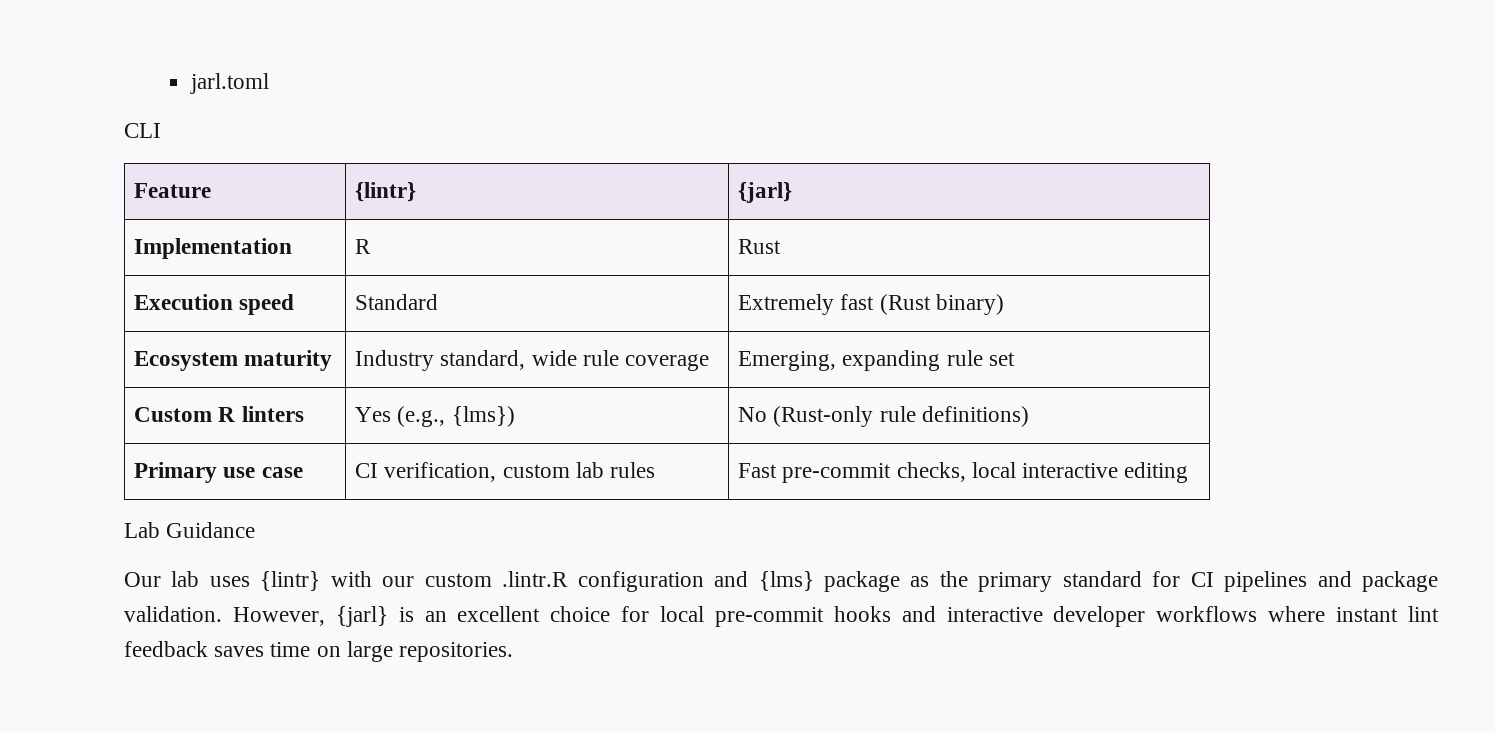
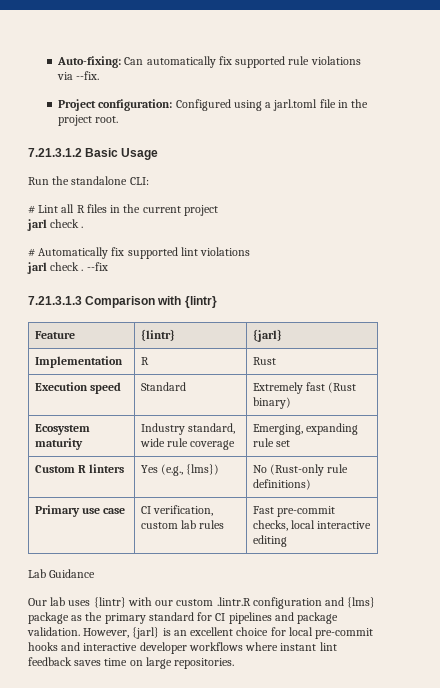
[190,73,270,94] [124,123,161,138] jarl.toml // CLI -> [57,56,361,68] [57,71,100,80] [58,99,369,111] [58,115,119,126] [28,148,159,160] [28,176,149,185] [28,204,218,216] [27,219,84,231] [28,247,251,259] [27,262,108,274] [28,296,217,308] Auto-fixing: Can automatically fix supported rule violations via --fix. // Project configuration: Configured using a jarl.toml file in the project root. // 7.21.3.1.2 Basic Usage // Run the standalone CLI: // # Lint all R files in the current project // jarl check . // # Automatically fix supported lint violations // jarl check . --fix // 7.21.3.1.3 Comparison with {lintr}

